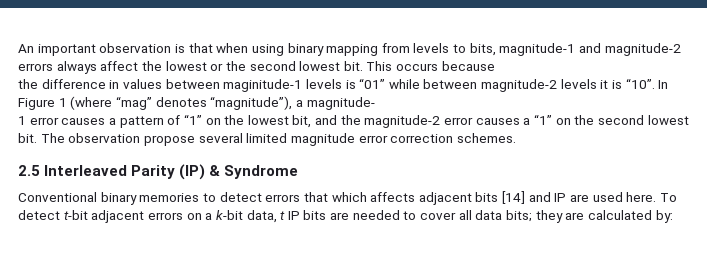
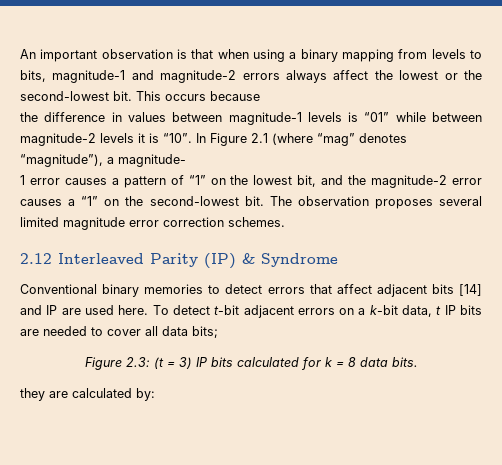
(284, 50) none -> [289,52,297,59] a
[249,61,341,71] second lowest -> [20,91,109,101] second-lowest
[223,79,303,92] maginitude-1 -> [228,112,302,125] magnitude-1
[58,98,67,107] 1 -> [251,133,268,143] 2.1
[597,115,689,125] second lowest -> [149,196,239,206] second-lowest
[143,135,195,146] propose -> [374,199,433,209] proposes
[18,165,40,176] 2.5 -> [20,253,52,264] 2.12
[331,192,416,202] which affects -> [336,284,372,294] affect
(532, 216) none -> [84,357,418,370] // Figure 2.3: (t = 3) IP bits calculated for k = 8 data bits. //

